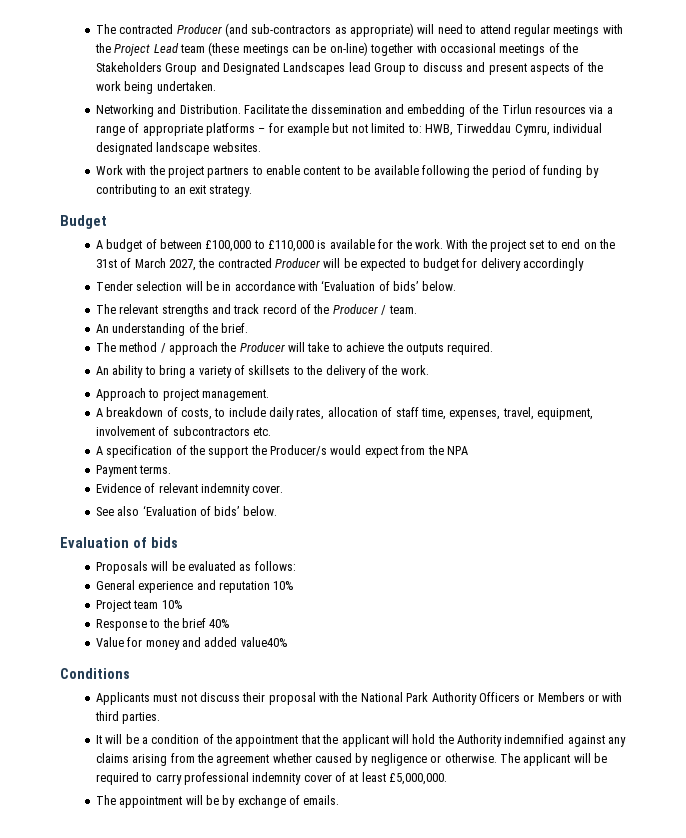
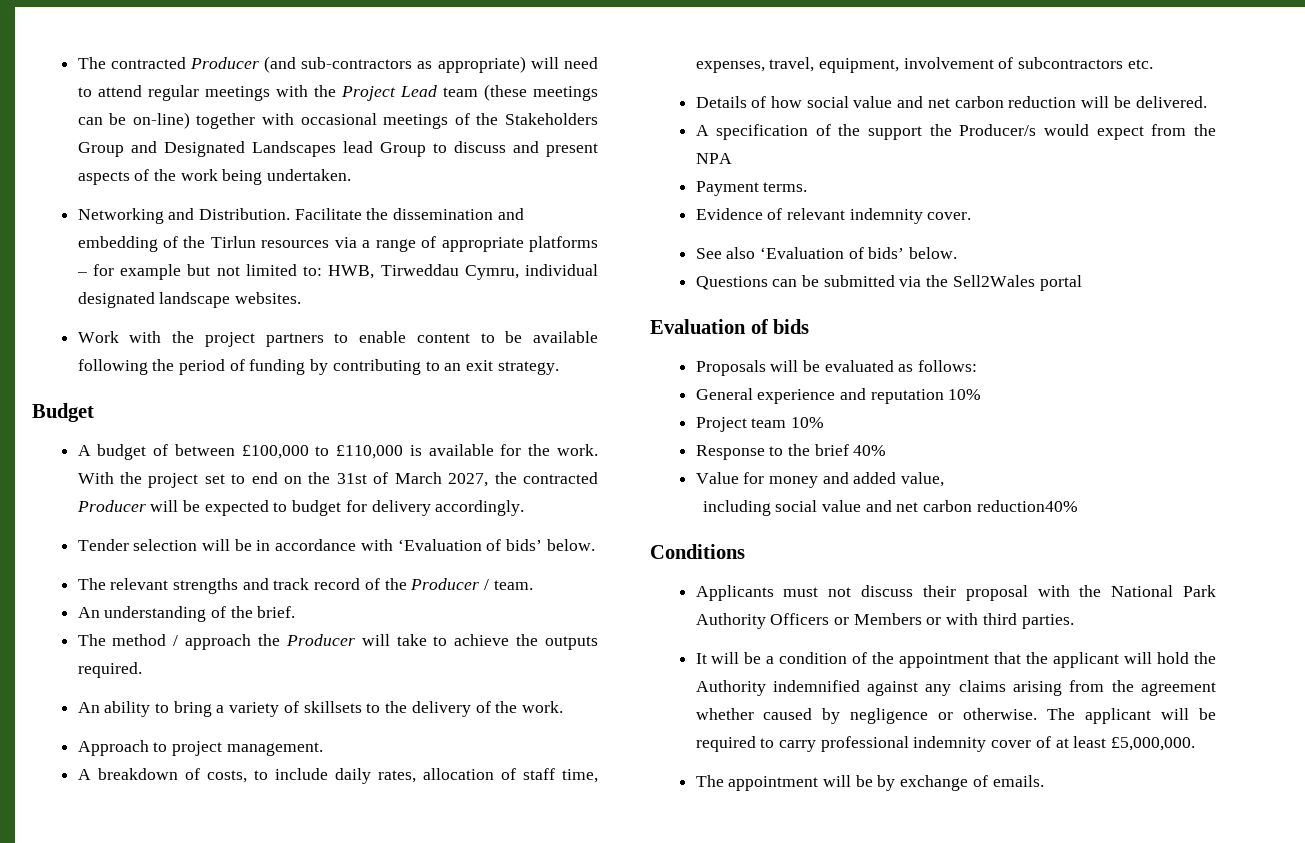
[523,258,585,271] accordingly -> [435,500,525,516] accordingly.
(271, 431) none -> [695,96,1207,108] // Details of how social value and net carbon reduction will be delivered.
(277, 511) none -> [695,275,1082,291] // Questions can be submitted via the Sell2Wales portal
[240,637,288,647] value40% -> [901,472,945,487] [702,500,1078,516] value, // including social value and net carbon reduction40%

